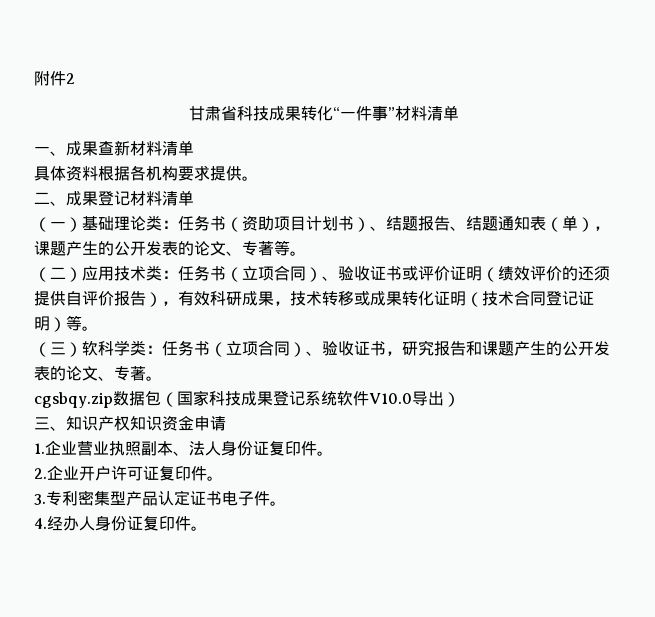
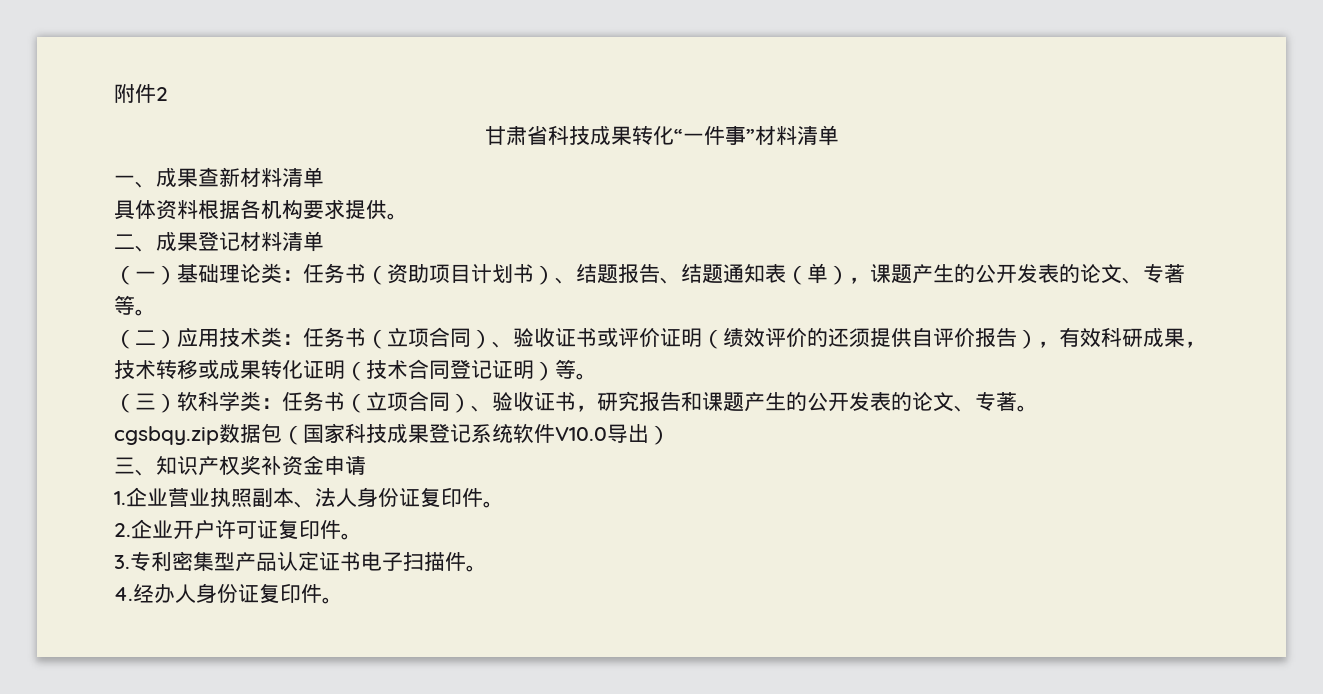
[130,416,162,431] 知识 -> [240,456,282,475] 奖补
(254, 498) none -> [403,552,445,571] 扫描

